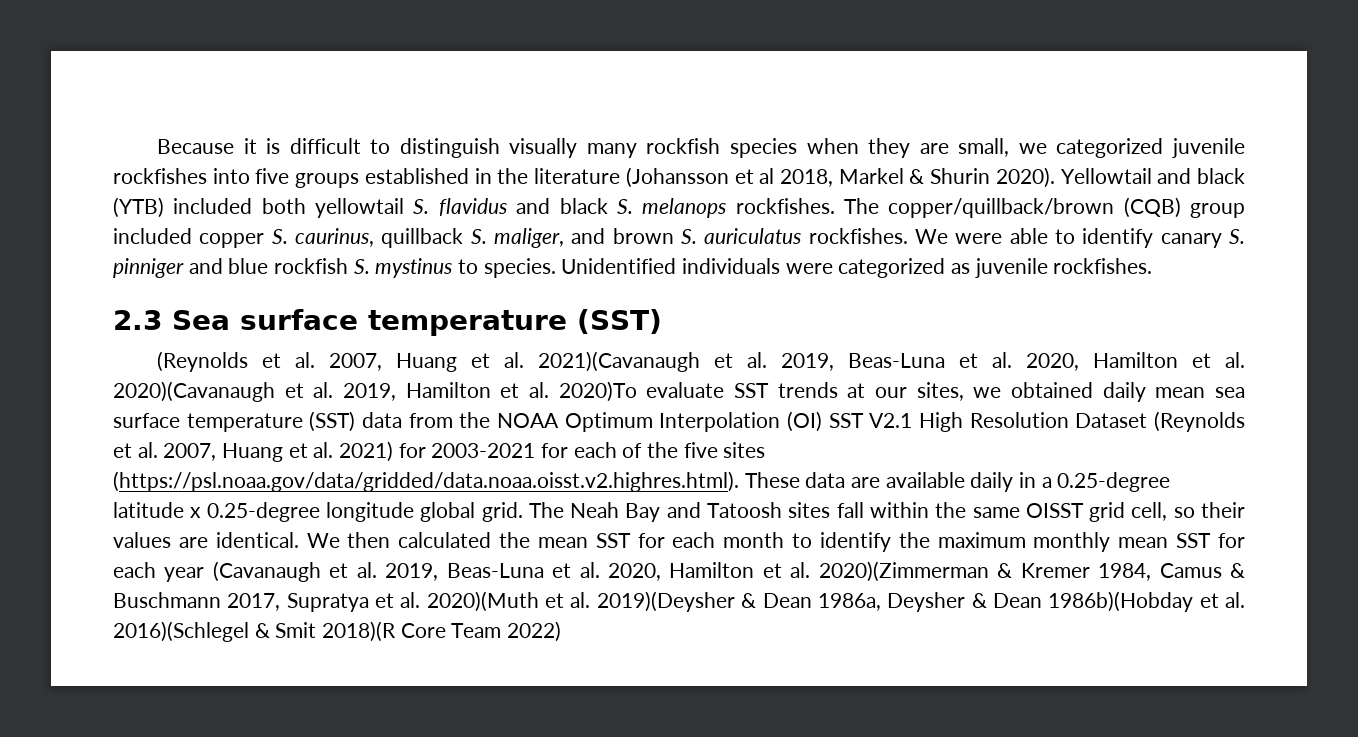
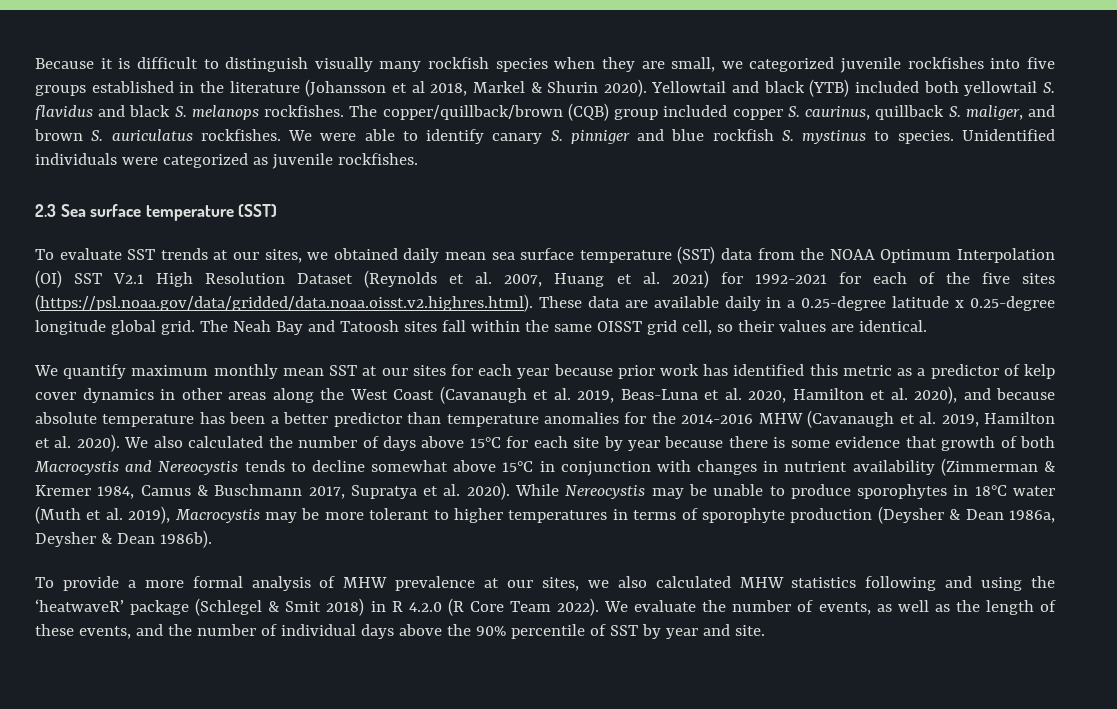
[156,351,1246,372] [113,381,637,402] (Reynolds et al. 2007, Huang et al. 2021)(Cavanaugh et al. 2019, Beas-Luna et al. 2020, Hamilton et al. 2020)(Cavanaugh et al. 2019, Hamilton et al. 2020)To -> [35,249,54,260] To
[431,443,536,458] 2003-2021 -> [754,274,827,284] 1992-2021
[306,532,1246,552] [113,562,205,582] We then calculated the mean SST for each month to identify the maximum monthly mean SST for each year -> [34,364,1056,379] [35,388,434,403] // We quantify maximum monthly mean SST at our sites for each year because prior work has identified this metric as a predictor of kelp cover dynamics in other areas along the West Coast
[818,561,989,582] 2020)(Zimmerman -> [914,386,1055,404] [35,410,1055,428] [35,434,1056,452] [34,458,1038,476] 2020), and because absolute temperature has been a better predictor than temperature anomalies for the 2014-2016 MHW (Cavanaugh et al. 2019, Hamilton et al. 2020). We also calculated the number of days above 15°C for each site by year because there is some evidence that growth of both Macrocystis and Nereocystis tends to decline somewhat above 15°C in conjunction with changes in nutrient availability (Zimmerman
[426,591,735,612] 2020)(Muth et al. 2019)(Deysher -> [466,482,1055,500] [35,506,944,524] 2020). While Nereocystis may be unable to produce sporophytes in 18°C water (Muth et al. 2019), Macrocystis may be more tolerant to higher temperatures in terms of sporophyte production (Deysher
[1048,591,1245,612] [113,621,562,642] 1986b)(Hobday et al. 2016)(Schlegel & Smit 2018)(R Core Team 2022) -> [159,530,212,548] [35,576,1055,591] [35,598,1057,616] [35,624,765,639] 1986b). // To provide a more formal analysis of MHW prevalence at our sites, we also calculated MHW statistics following and using the ‘heatwaveR’ package (Schlegel & Smit 2018) in R 4.2.0 (R Core Team 2022). We evaluate the number of events, as well as the length of these events, and the number of individual days above the 90% percentile of SST by year and site.

